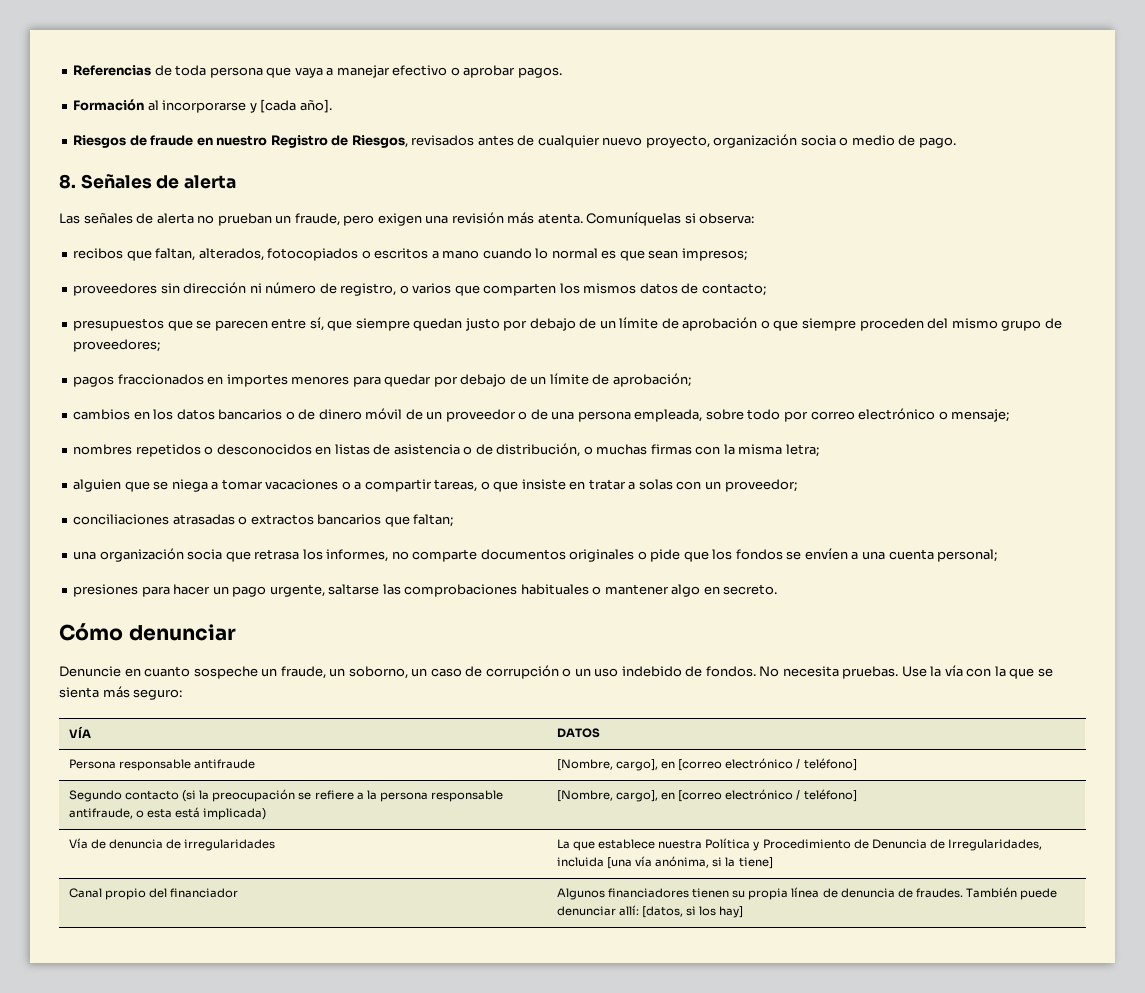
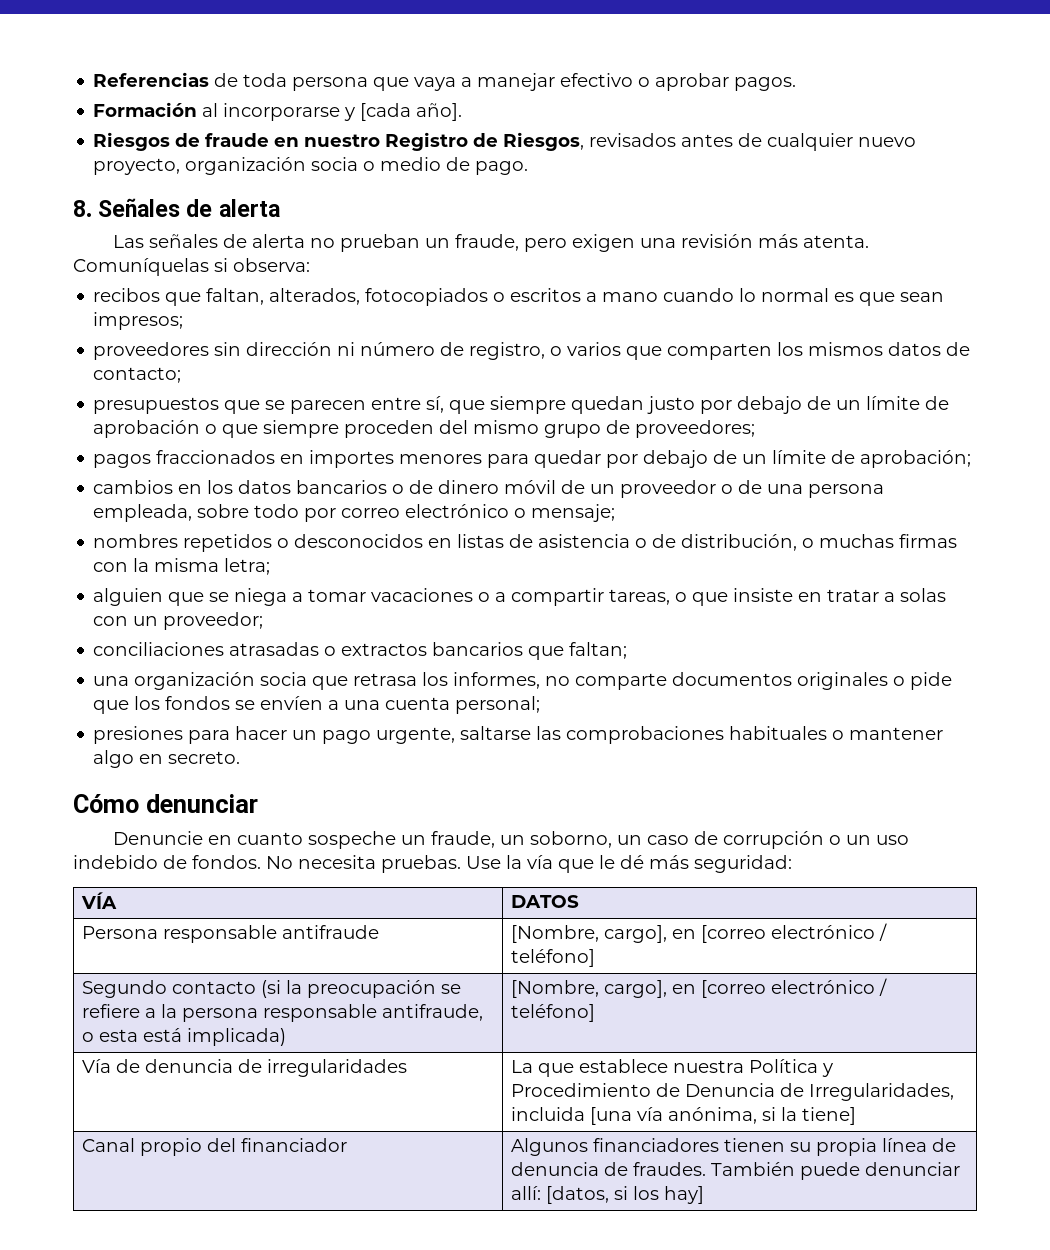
[966,666,1053,679] [59,686,183,700] con la que se sienta más seguro: -> [558,855,792,873] que le dé más seguridad:

